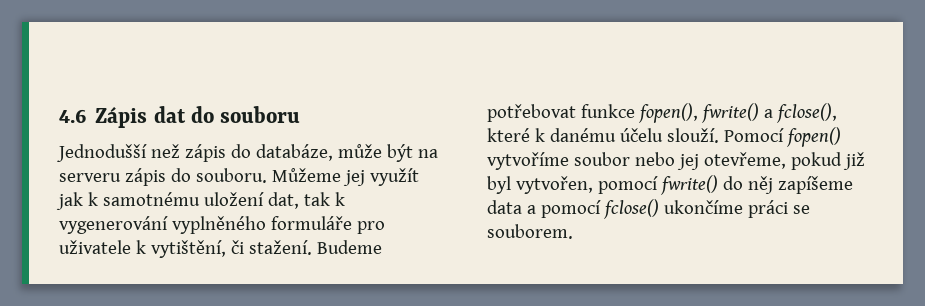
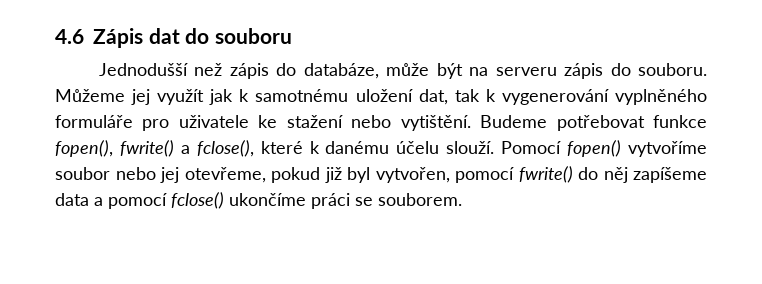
[135,240,312,258] k vytištění, či stažení. -> [258,115,471,131] ke stažení nebo vytištění.

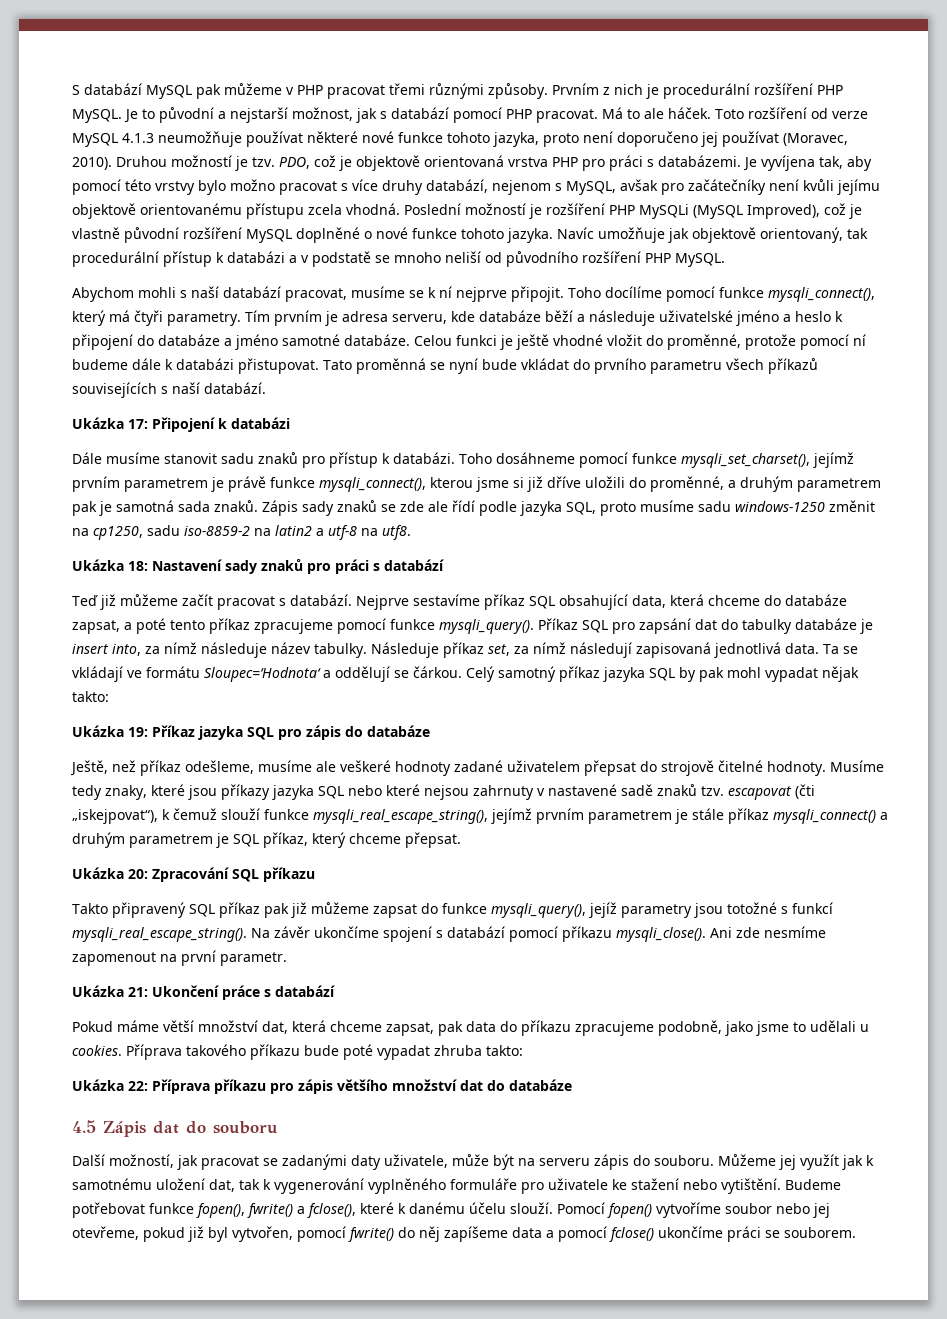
[55,28,293,48] [98,63,379,79] 4.6 Zápis dat do souboru // Jednodušší než zápis do databáze, -> [72,83,843,99] [72,107,868,123] [72,131,848,147] [72,155,872,171] [72,179,880,195] [72,203,862,219] [72,227,868,243] [72,251,725,267] [72,286,875,302] [72,310,843,326] [72,334,866,350] [72,358,818,374] [72,382,266,398] [72,417,290,432] [72,452,854,468] [72,476,881,492] [72,500,875,516] [72,525,411,540] [72,559,444,574] [72,594,847,610] [72,618,873,634] [72,642,858,658] [72,666,859,682] [72,691,109,702] [72,725,430,740] [70,760,884,776] [72,784,815,800] [72,808,888,824] [72,832,461,848] [72,867,315,882] [72,902,833,918] [72,926,826,942] [72,950,287,966] [72,985,335,1000] [72,1020,869,1036] [72,1044,523,1060] [72,1079,572,1094] [72,1120,278,1137] [72,1154,448,1170] S databází MySQL pak můžeme v PHP pracovat třemi různými způsoby. Prvním z nich je procedurální rozšíření PHP MySQL. Je to původní a nejstarší možnost, jak s databází pomocí PHP pracovat. Má to ale háček. Toto rozšíření od verze MySQL 4.1.3 neumožňuje používat některé nové funkce tohoto jazyka, proto není doporučeno jej používat (Moravec, 2010). Druhou možností je tzv. PDO, což je objektově orientovaná vrstva PHP pro práci s databázemi. Je vyvíjena tak, aby pomocí této vrstvy bylo možno pracovat s více druhy databází, nejenom s MySQL, avšak pro začátečníky není kvůli jejímu objektově orientovanému přístupu zcela vhodná. Poslední možností je rozšíření PHP MySQLi (MySQL Improved), což je vlastně původní rozšíření MySQL doplněné o nové funkce tohoto jazyka. Navíc umožňuje jak objektově orientovaný, tak procedurální přístup k databázi a v podstatě se mnoho neliší od původního rozšíření PHP MySQL. // Abychom mohli s naší databází pracovat, musíme se k ní nejprve připojit. Toho docílíme pomocí funkce mysqli_connect(), který má čtyři parametry. Tím prvním je adresa serveru, kde databáze běží a následuje uživatelské jméno a heslo k připojení do databáze a jméno samotné databáze. Celou funkci je ještě vhodné vložit do proměnné, protože pomocí ní budeme dále k databázi přistupovat. Tato proměnná se nyní bude vkládat do prvního parametru všech příkazů souvisejících s naší databází. // Ukázka 17: Připojení k databázi // Dále musíme stanovit sadu znaků pro přístup k databázi. Toho dosáhneme pomocí funkce mysqli_set_charset(), jejímž prvním parametrem je právě funkce mysqli_connect(), kterou jsme si již dříve uložili do proměnné, a druhým parametrem pak je samotná sada znaků. Zápis sady znaků se zde ale řídí podle jazyka SQL, proto musíme sadu windows-1250 změnit na cp1250, sadu iso-8859-2 na latin2 a utf-8 na utf8. // Ukázka 18: Nastavení sady znaků pro práci s databází // Teď již můžeme začít pracovat s databází. Nejprve sestavíme příkaz SQL obsahující data, která chceme do databáze zapsat, a poté tento příkaz zpracujeme pomocí funkce mysqli_query(). Příkaz SQL pro zapsání dat do tabulky databáze je insert into, za nímž následuje název tabulky. Následuje příkaz set, za nímž následují zapisovaná jednotlivá data. Ta se vkládají ve formátu Sloupec=‘Hodnota‘ a oddělují se čárkou. Celý samotný příkaz jazyka SQL by pak mohl vypadat nějak takto: // Ukázka 19: Příkaz jazyka SQL pro zápis do databáze // Ještě, než příkaz odešleme, musíme ale veškeré hodnoty zadané uživatelem přepsat do strojově čitelné hodnoty. Musíme tedy znaky, které jsou příkazy jazyka SQL nebo které nejsou zahrnuty v nastavené sadě znaků tzv. escapovat (čti „iskejpovat“), k čemuž slouží funkce mysqli_real_escape_string(), jejímž prvním parametrem je stále příkaz mysqli_connect() a druhým parametrem je SQL příkaz, který chceme přepsat. // Ukázka 20: Zpracování SQL příkazu // Takto připravený SQL příkaz pak již můžeme zapsat do funkce mysqli_query(), jejíž parametry jsou totožné s funkcí mysqli_real_escape_string(). Na závěr ukončíme spojení s databází pomocí příkazu mysqli_close(). Ani zde nesmíme zapomenout na první parametr. // Ukázka 21: Ukončení práce s databází // Pokud máme větší množství dat, která chceme zapsat, pak data do příkazu zpracujeme podobně, jako jsme to udělali u cookies. Příprava takového příkazu bude poté vypadat zhruba takto: // Ukázka 22: Příprava příkazu pro zápis většího množství dat do databáze // 4.5 Zápis dat do souboru // Další možností, jak pracovat se zadanými daty uživatele,

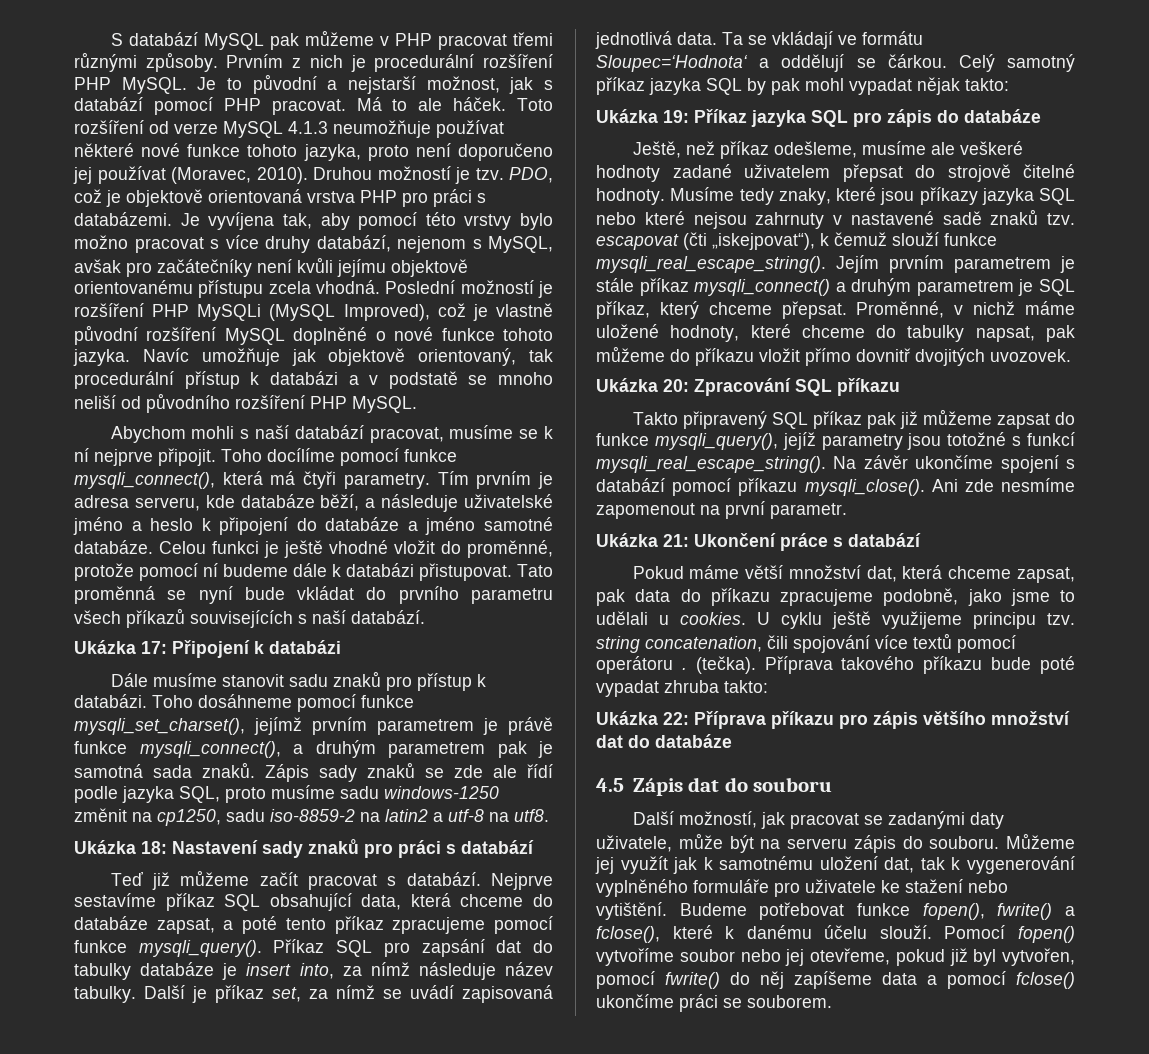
[72,310,106,326] který -> [222,471,263,485] která
[545,310,573,322] běží -> [320,494,360,511] běží,
[430,476,724,492] kterou jsme si již dříve uložili do proměnné, -> (281, 749) none
[371,642,439,658] Následuje -> [144,985,207,1003] Další je
[570,642,632,658] následují -> [383,985,454,999] se uvádí
[313,808,532,824] mysqli_real_escape_string(), jejímž -> [596,255,879,273] mysqli_real_escape_string(). Jejím
(461, 840) none -> [856,301,1075,318] [596,324,1075,342] [596,346,1071,366] Proměnné, v nichž máme uložené hodnoty, které chceme do tabulky napsat, pak můžeme do příkazu vložit přímo dovnitř dvojitých uvozovek.
(122, 1050) none -> [757,611,1075,629] [596,633,1016,653] [596,656,756,674] U cyklu ještě využijeme principu tzv. string concatenation, čili spojování více textů pomocí operátoru . (tečka).

